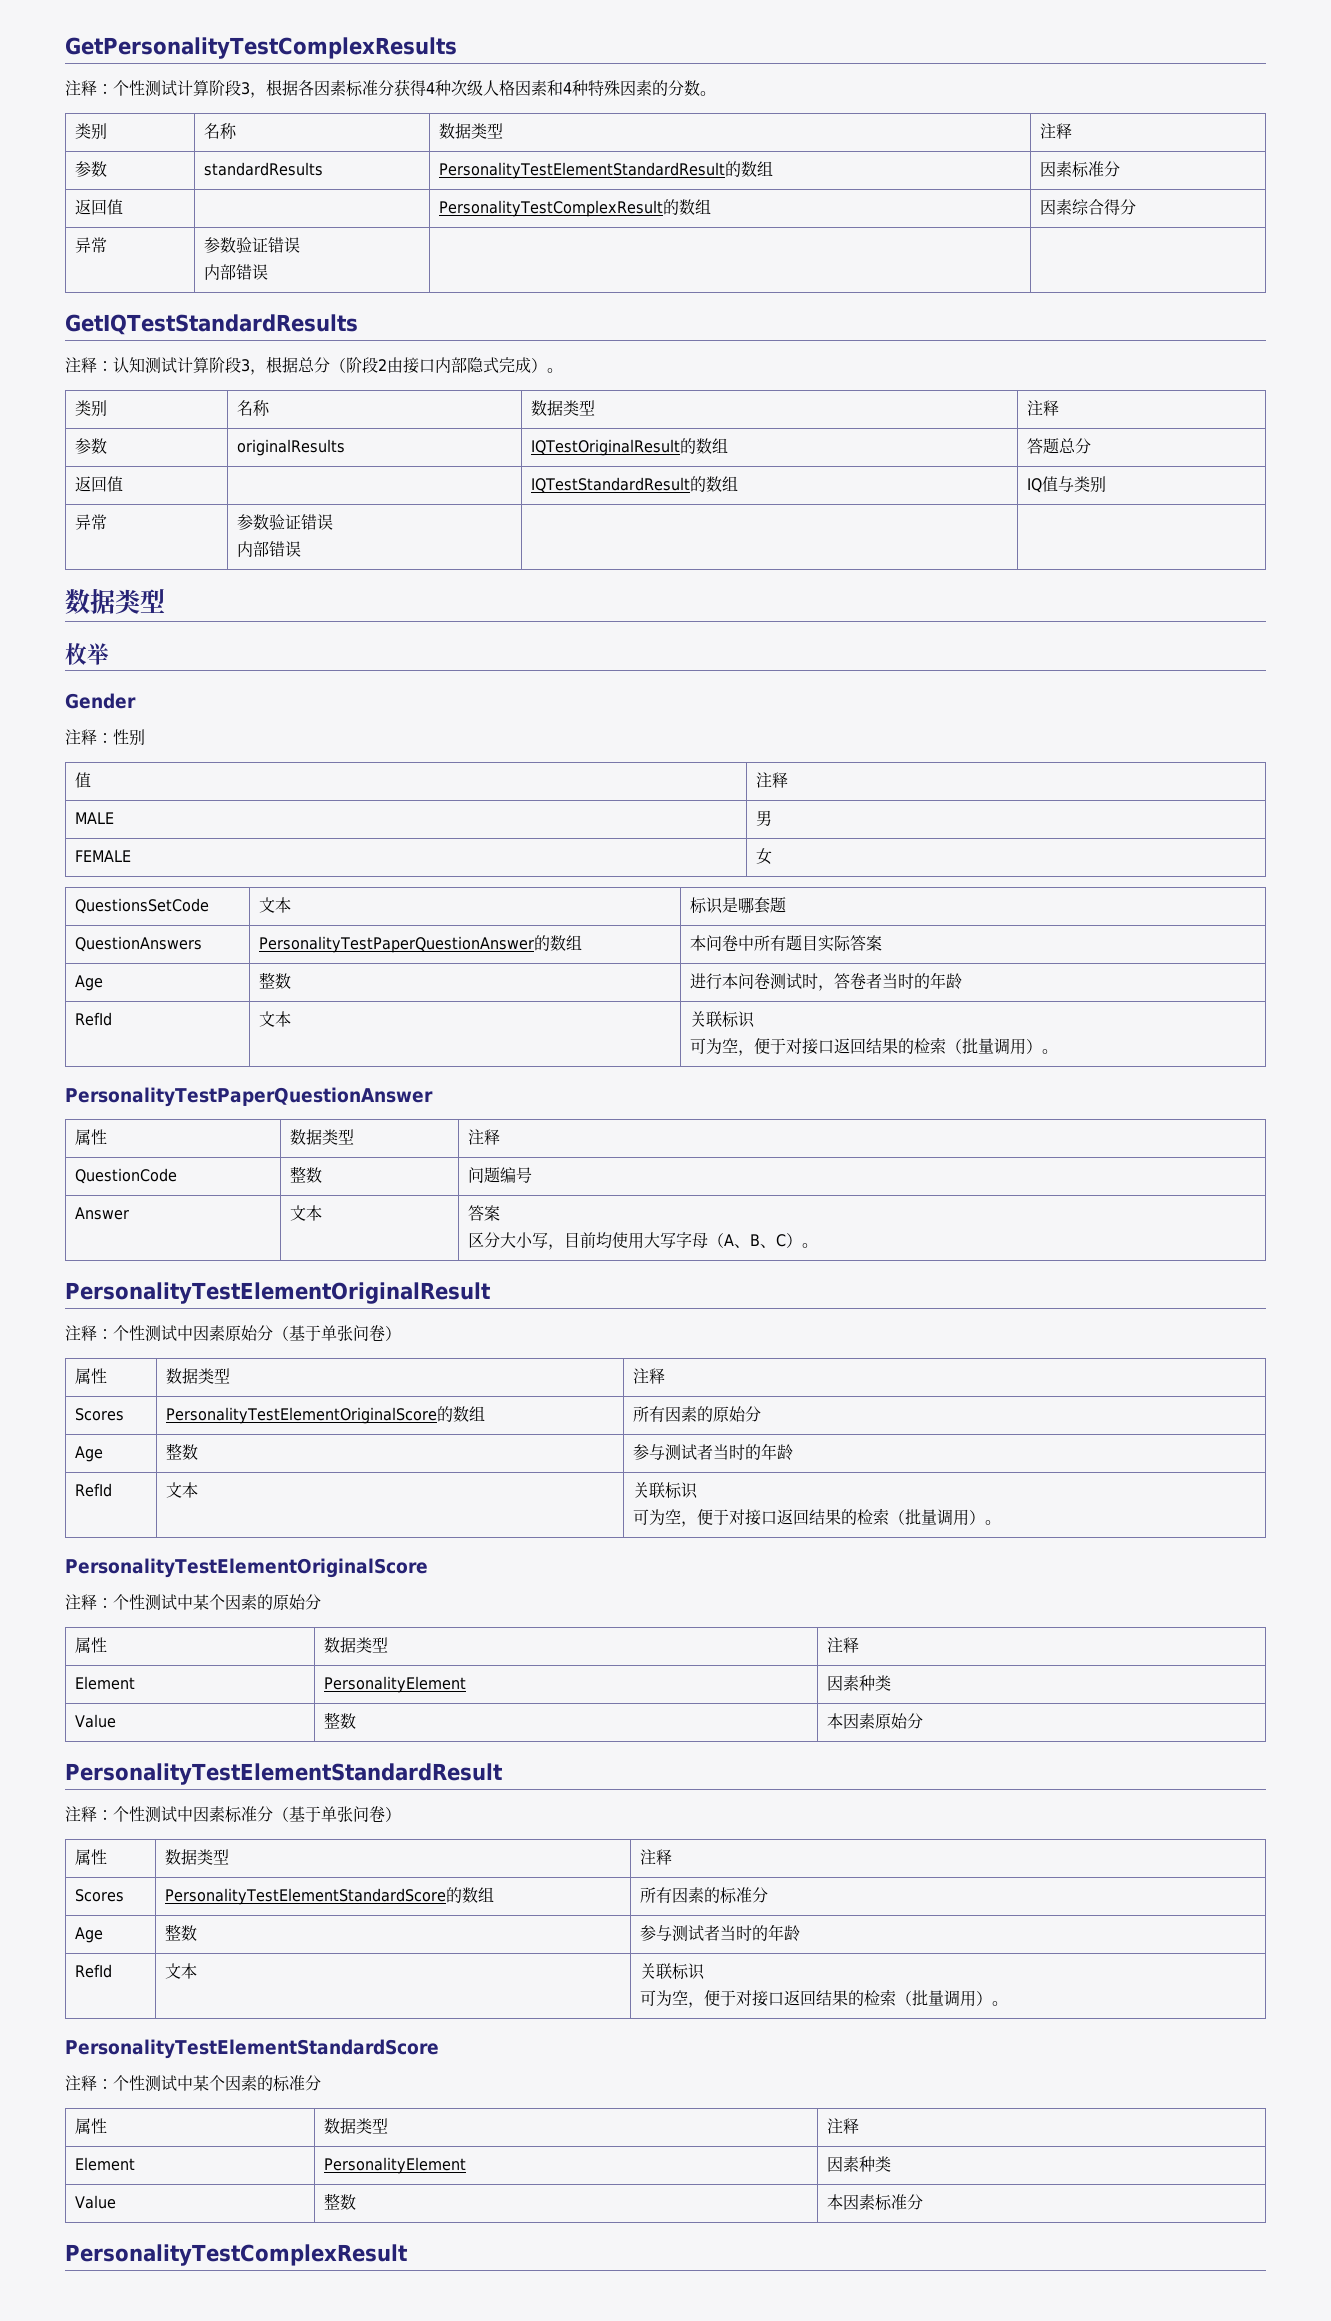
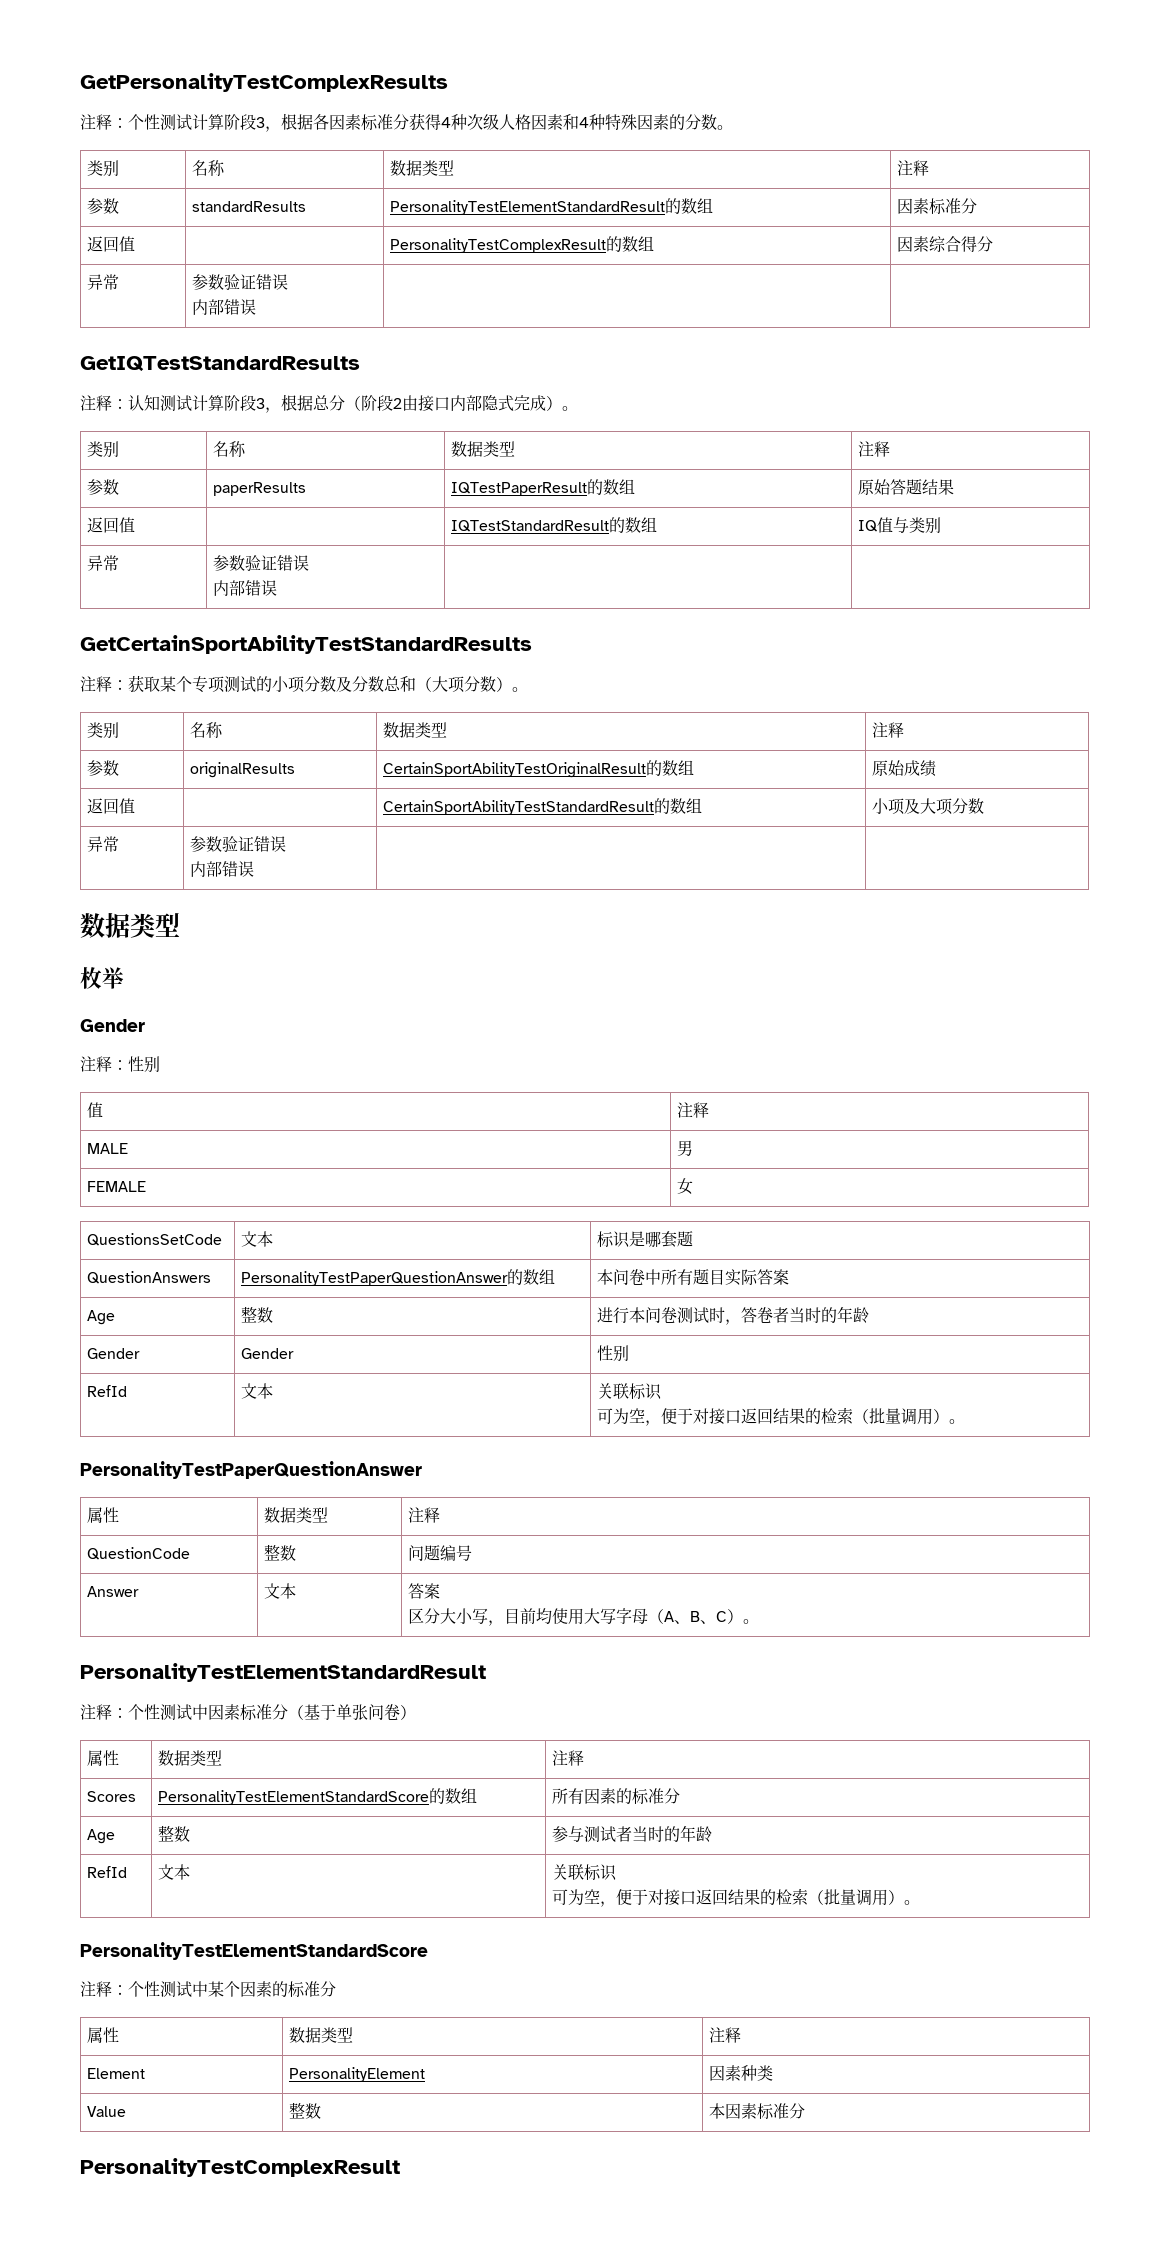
[236,439,345,456] [530,438,728,456] [1026,438,1091,454] originalResults | IQTestOriginalResult的数组 | 答题总分 -> [212,482,306,496] [450,479,635,496] [857,479,954,495] paperResults | IQTestPaperResult的数组 | 原始答题结果
(301, 549) none -> [80,635,532,654] [80,675,528,693] [86,722,119,738] [189,722,223,738] [382,722,447,738] [871,722,904,738] [86,760,119,776] [189,762,295,778] [382,760,694,778] [871,760,936,777] [86,798,135,814] [382,798,702,815] [871,798,984,815] [86,836,119,852] [189,836,286,852] [189,861,254,877] // GetCertainSportAbilityTestStandardResults // 注释：获取某个专项测试的小项分数及分数总和（大项分数）。 // 类别 | 名称 | 数据类型 | 注释 // 参数 | originalResults | CertainSportAbilityTestOriginalResult的数组 | 原始成绩 // 返回值 | | CertainSportAbilityTestStandardResult的数组 | 小项及大项分数 // 异常 | 参数验证错误 // 内部错误 | |
(962, 981) none -> [86,1348,140,1359] [240,1348,294,1359] [596,1345,629,1361] // Gender | Gender | 性别
[65,1282,491,1304] [65,1325,401,1341] [74,1368,107,1384] [165,1368,230,1384] [632,1368,665,1384] [74,1408,124,1421] [165,1406,485,1424] [632,1406,761,1422] [74,1446,103,1462] [165,1443,198,1460] [632,1443,793,1461] [74,1483,112,1497] [165,1482,198,1498] [632,1482,698,1499] [632,1508,1001,1527] [65,1558,428,1578] [65,1594,321,1610] [74,1637,107,1653] [323,1637,388,1653] [826,1637,859,1653] [74,1676,135,1690] [323,1676,466,1693] [826,1675,891,1691] [74,1714,116,1728] [323,1712,356,1729] [826,1713,923,1729] // PersonalityTestElementOriginalResult // 注释：个性测试中因素原始分（基于单张问卷） // 属性 | 数据类型 | 注释 // Scores | PersonalityTestElementOriginalScore的数组 | 所有因素的原始分 // Age | 整数 | 参与测试者当时的年龄 // RefId | 文本 | 关联标识 // 可为空，便于对接口返回结果的检索（批量调用）。 // PersonalityTestElementOriginalScore // 注释：个性测试中某个因素的原始分 // 属性 | 数据类型 | 注释 // Element | PersonalityElement | 因素种类 // Value | 整数 | 本因素原始分 -> (759, 1621) none

